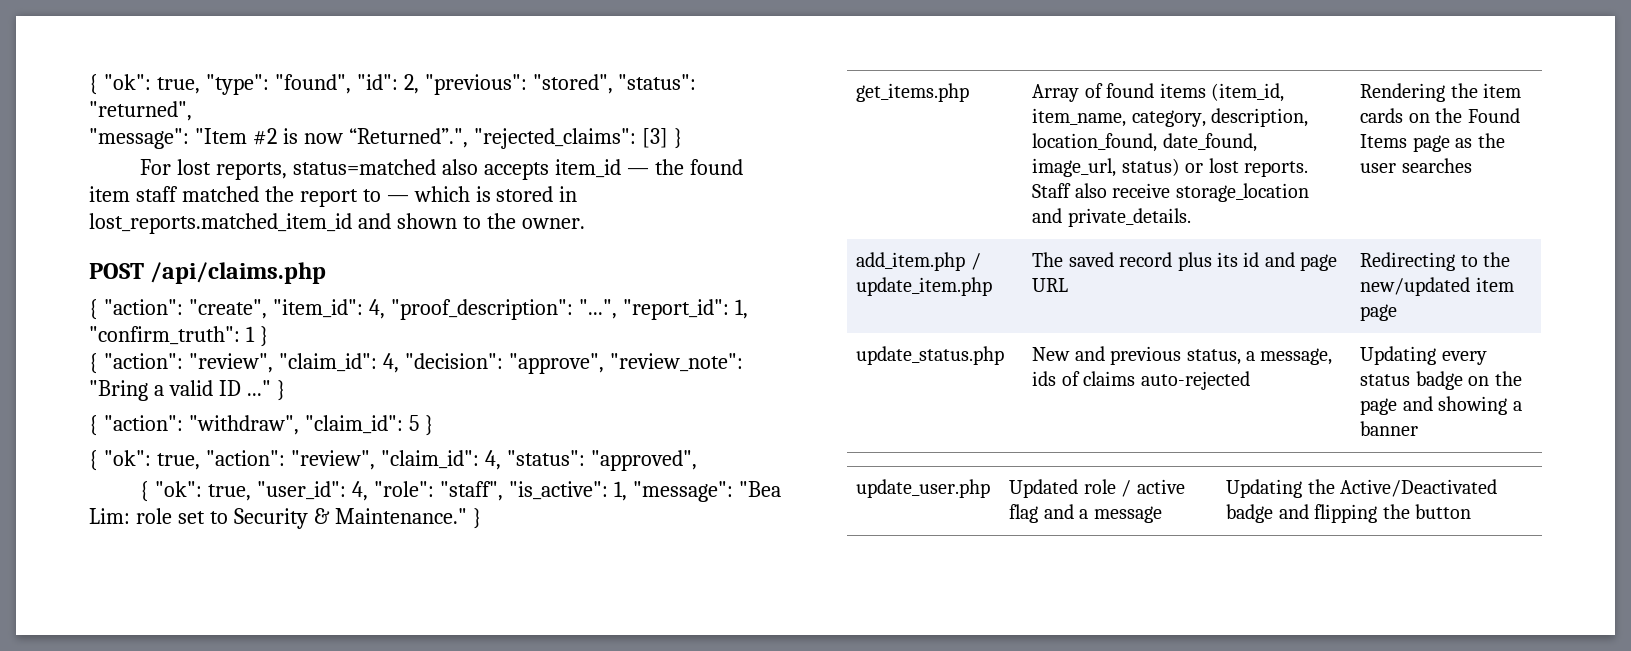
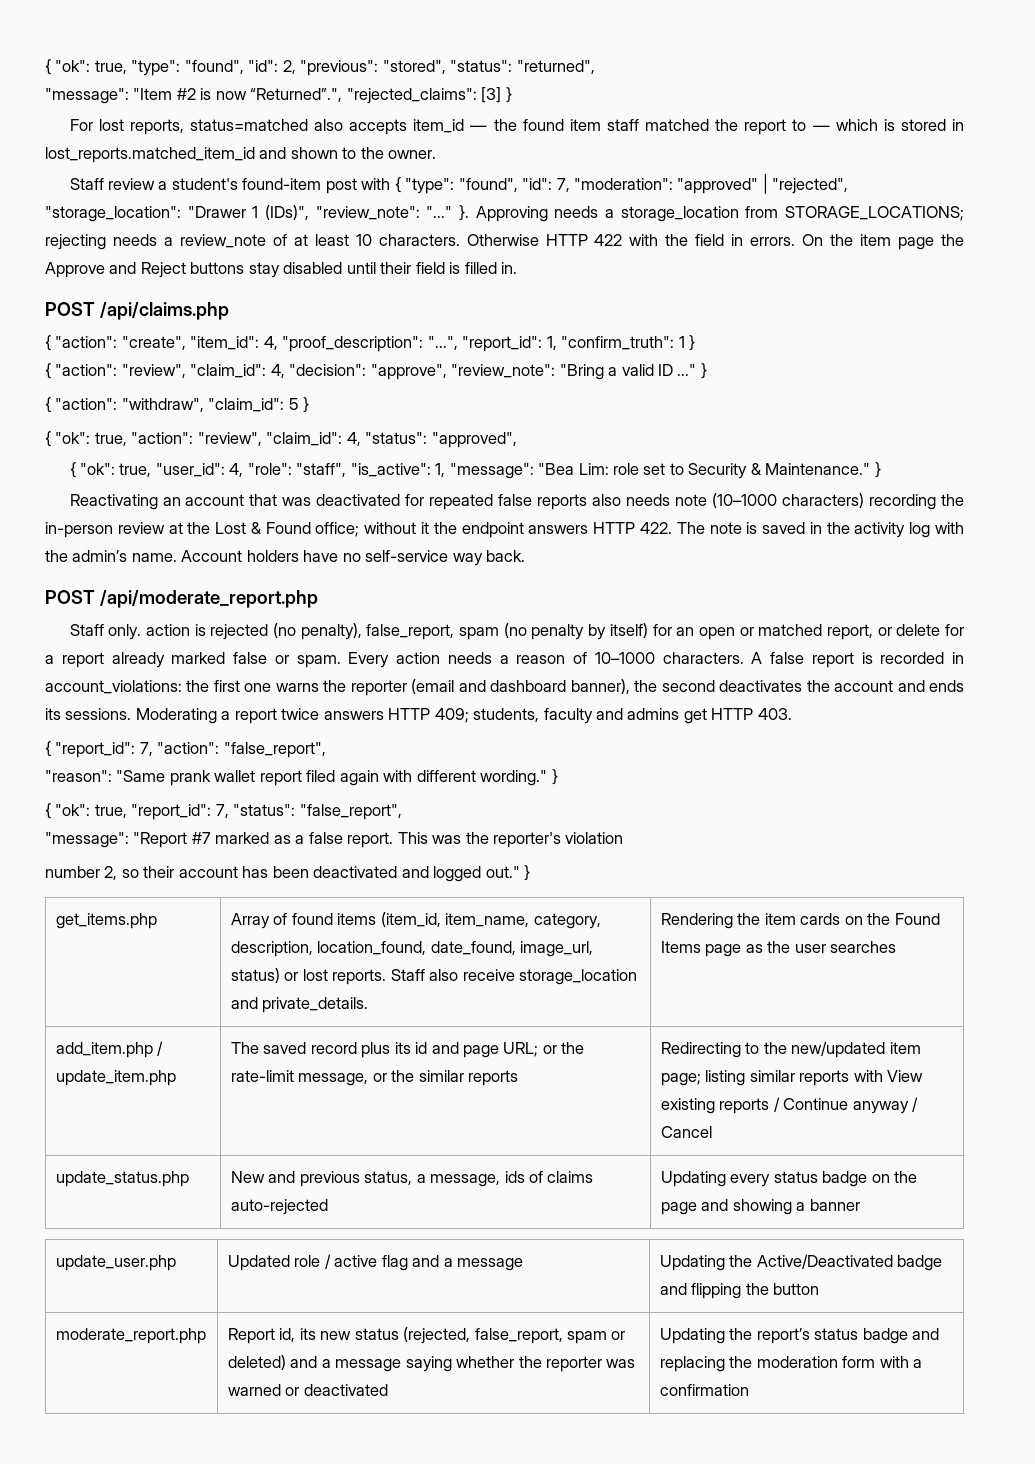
(585, 223) none -> [69,174,849,194] [45,205,964,222] [45,234,965,250] [45,262,518,278] // Staff review a student's found-item post with { "type": "found", "id": 7, "moderation": "approved" | "rejected", "storage_location": "Drawer 1 (IDs)", "review_note": "..." }. Approving needs a storage_location from STORAGE_LOCATIONS; rejecting needs a review_note of at least 10 characters. Otherwise HTTP 422 with the field in errors. On the item page the Approve and Reject buttons stay disabled until their field is filled in.
(482, 518) none -> [69,493,965,510] [45,522,964,538] [45,550,526,566] [45,589,318,608] [69,623,965,640] [45,652,964,668] [45,679,965,696] [45,708,792,724] [45,741,326,758] [45,769,558,786] [45,803,402,820] [45,832,624,848] [45,865,531,882] // Reactivating an account that was deactivated for repeated false reports also needs note (10–1000 characters) recording the in-person review at the Lost & Found office; without it the endpoint answers HTTP 422. The note is saved in the activity log with the admin’s name. Account holders have no self-service way back. // POST /api/moderate_report.php // Staff only. action is rejected (no penalty), false_report, spam (no penalty by itself) for an open or matched report, or delete for a report already marked false or spam. Every action needs a reason of 10–1000 characters. A false report is recorded in account_violations: the first one warns the reporter (email and dashboard banner), the second deactivates the account and ends its sessions. Moderating a report twice answers HTTP 409; students, faculty and admins get HTTP 403. // { "report_id": 7, "action": "false_report", // "reason": "Same prank wallet report filed again with different wording." } // { "ok": true, "report_id": 7, "status": "false_report", // "message": "Report #7 marked as a false report. This was the reporter's violation // number 2, so their account has been deactivated and logged out." }
[1032,278,1069,292] URL -> [503,1042,585,1057] [230,1070,519,1086] URL; or the rate-limit message, or the similar reports
[1360,304,1398,321] page -> [660,1070,924,1086] [660,1097,919,1114] [660,1126,712,1138] page; listing similar reports with View existing reports / Continue anyway / Cancel
(1471, 511) none -> [55,1328,206,1344] [227,1327,626,1344] [227,1355,636,1372] [227,1384,388,1396] [659,1328,940,1344] [659,1356,923,1372] [659,1384,749,1396] // moderate_report.php | Report id, its new status (rejected, false_report, spam or deleted) and a message saying whether the reporter was warned or deactivated | Updating the report’s status badge and replacing the moderation form with a confirmation

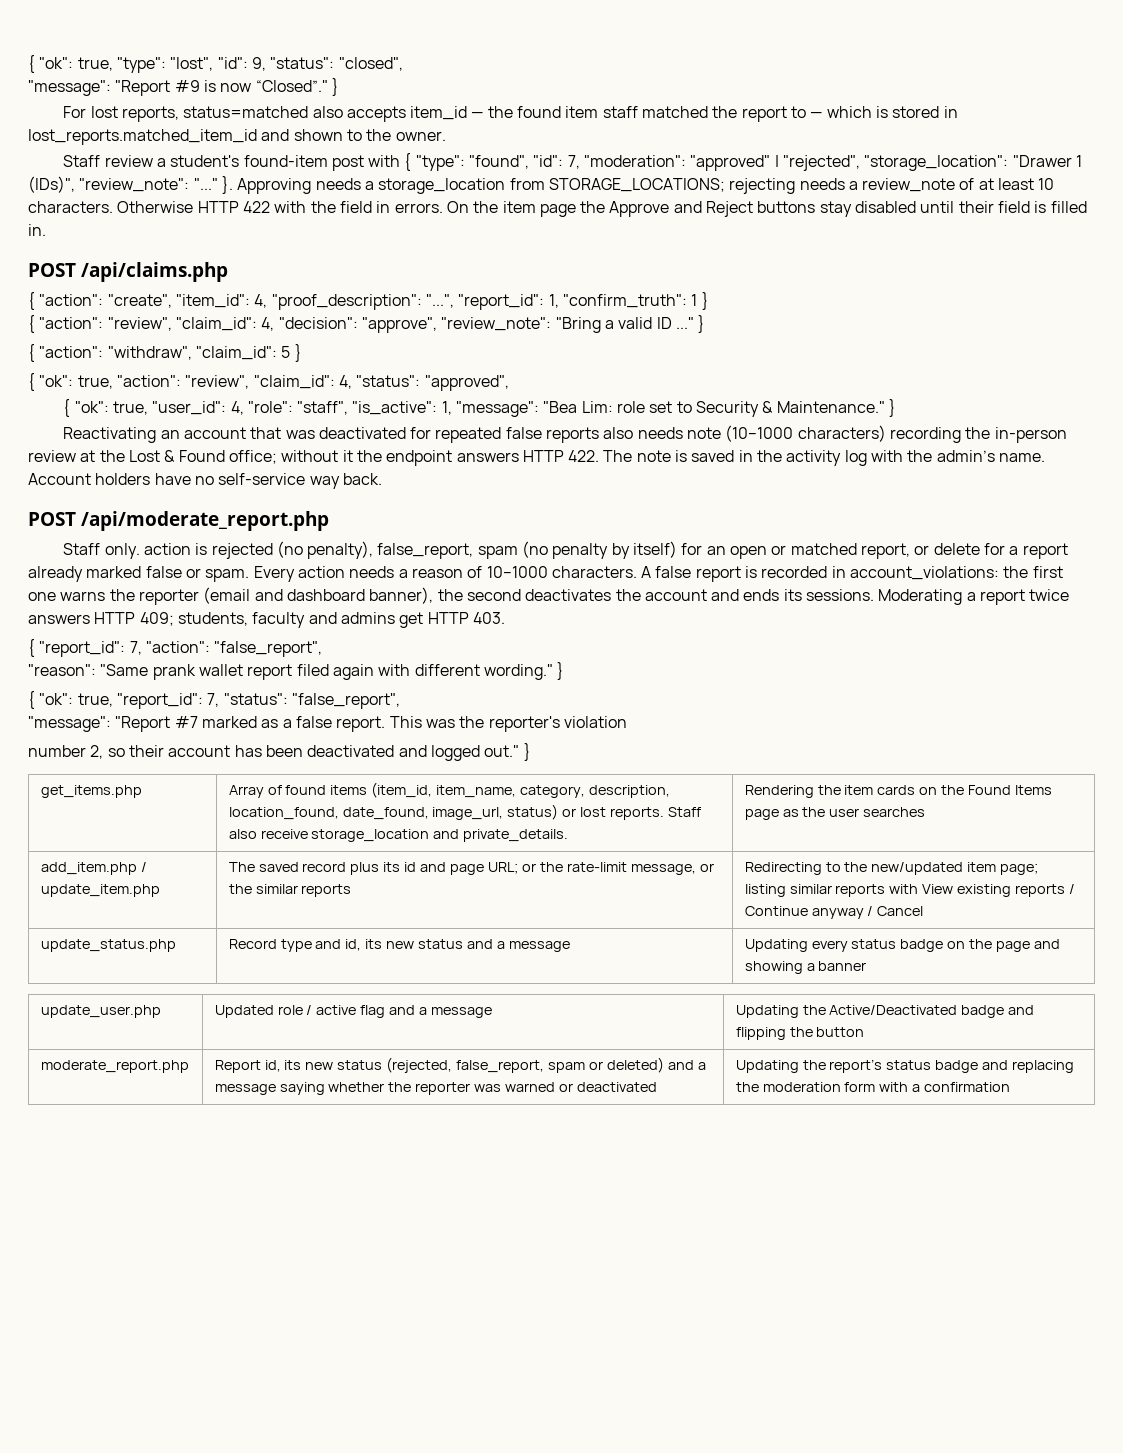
[184,60,595,76] [45,87,502,104] "found", "id": 2, "previous": "stored", "status": "returned", // "message": "Item #2 is now “Returned”.", "rejected_claims": [3] -> [170,57,403,71] [28,80,328,96] "lost", "id": 9, "status": "closed", // "message": "Report #9 is now “Closed”."
[230,1171,594,1187] [230,1199,328,1215] New and previous status, a message, ids of claims auto-rejected -> [228,939,570,952] Record type and id, its new status and a message

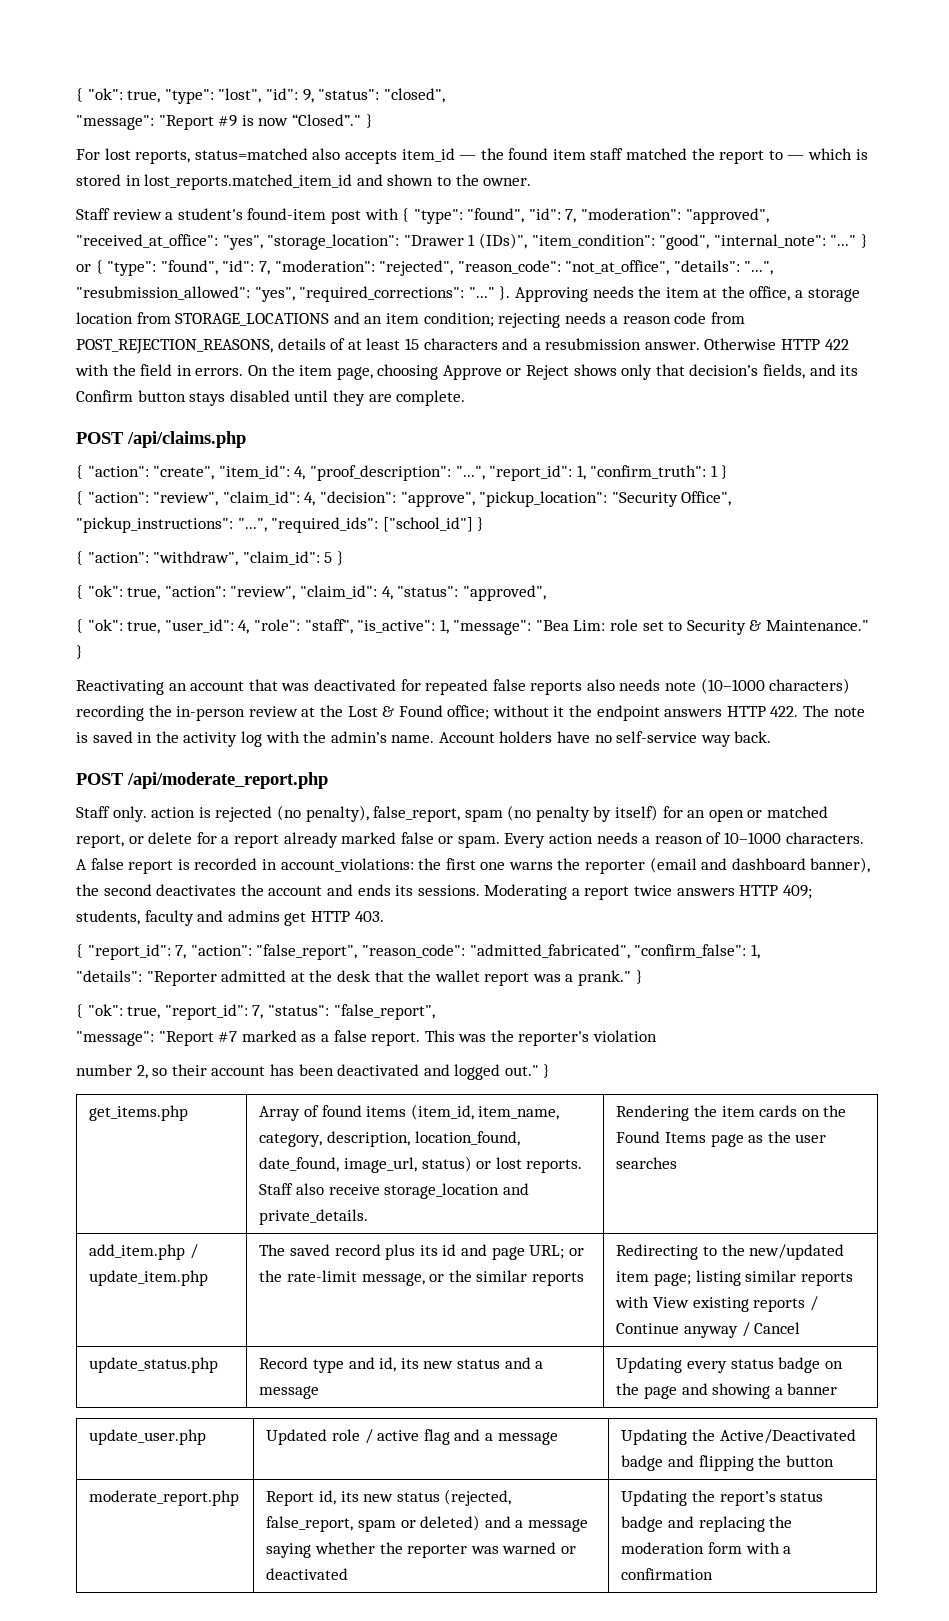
[690,155,861,171] "approved" | "rejected", -> [685,208,769,224] [76,234,263,250] "approved", "received_at_office": "yes",
[79,176,1055,194] [28,201,113,213] "review_note": "..." }. Approving needs a storage_location from STORAGE_LOCATIONS; rejecting needs a review_note of at least 10 characters. -> [531,234,868,250] [76,260,774,276] [76,286,860,302] [76,312,746,328] [76,338,700,354] "item_condition": "good", "internal_note": "..." } or { "type": "found", "id": 7, "moderation": "rejected", "reason_code": "not_at_office", "details": "...", "resubmission_allowed": "yes", "required_corrections": "..." }. Approving needs the item at the office, a storage location from STORAGE_LOCATIONS and an item condition; rejecting needs a reason code from POST_REJECTION_REASONS, details of at least 15 characters and a resubmission answer.
[539,201,1087,217] [28,224,46,236] page the Approve and Reject buttons stay disabled until their field is filled in. -> [336,364,859,380] [76,390,466,406] page, choosing Approve or Reject shows only that decision’s fields, and its Confirm button stays disabled until they are complete.
[441,317,694,333] "review_note": "Bring a valid ID ..." -> [479,491,732,507] [76,517,473,533] "pickup_location": "Security Office", "pickup_instructions": "...", "required_ids": ["school_id"]
[28,664,553,680] // "reason": "Same prank wallet report filed again with different wording." -> [361,944,760,959] [76,970,632,986] "reason_code": "admitted_fabricated", "confirm_false": 1, // "details": "Reporter admitted at the desk that the wallet report was a prank."

